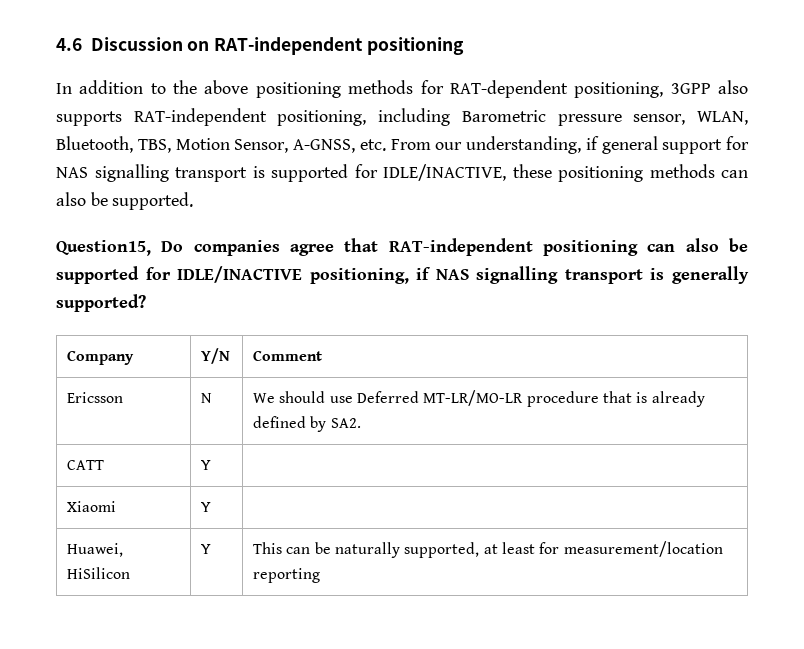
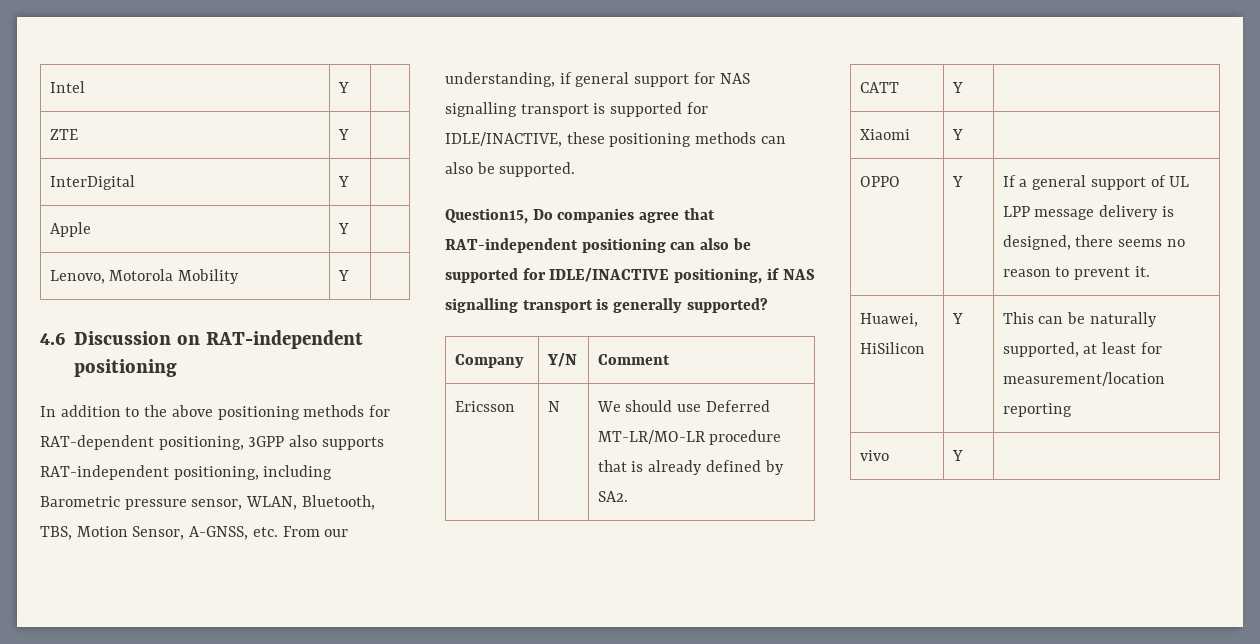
(56, 44) none -> [49,81,85,93] [337,82,349,93] [49,129,78,140] [337,129,349,140] [49,175,135,190] [337,176,349,187] [49,222,91,237] [337,223,349,234] [49,269,240,284] [337,270,349,281] Intel | Y | // ZTE | Y | // InterDigital | Y | // Apple | Y | // Lenovo, Motorola Mobility | Y | //
(212, 507) none -> [859,176,900,187] [951,176,963,187] [1002,175,1190,190] [1002,205,1174,220] [1002,235,1185,250] [1002,266,1150,280] // OPPO | Y | If a general support of UL LPP message delivery is designed, there seems no reason to prevent it.
(321, 575) none -> [859,450,889,461] [951,450,963,461] // vivo | Y |

